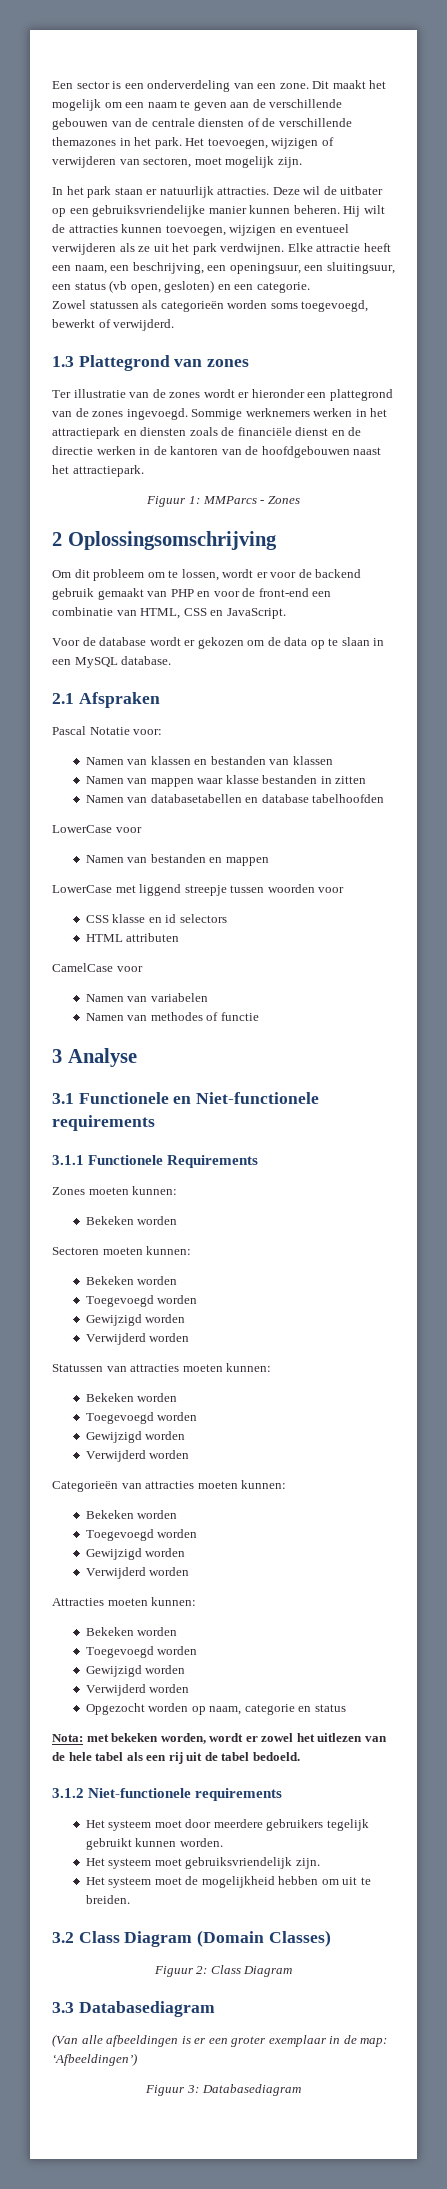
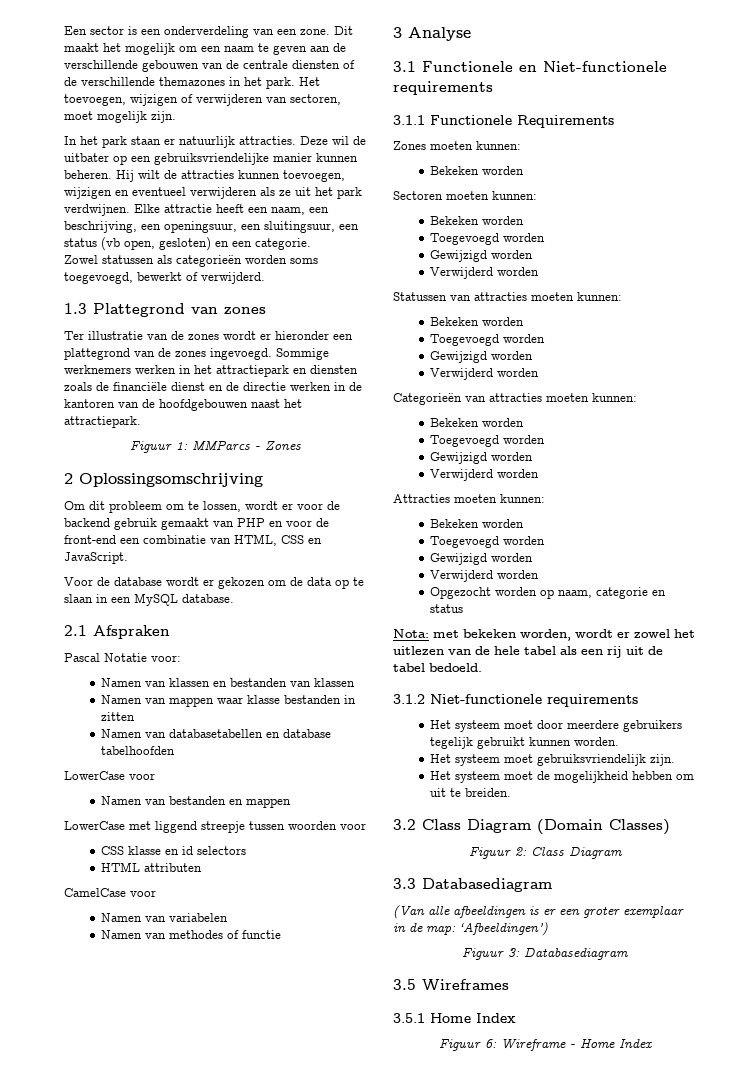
(301, 2090) none -> [393,979,509,991] [393,1013,516,1023] [438,1038,653,1051] // 3.5 Wireframes // 3.5.1 Home Index // Figuur 6: Wireframe - Home Index

